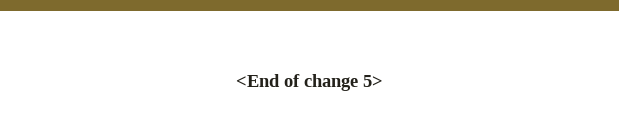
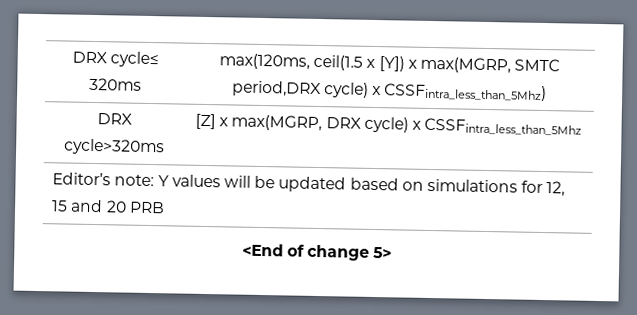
(236, 80) none -> [71,51,160,68] [89,77,142,91] [218,53,561,74] [231,80,548,102] [97,113,132,125] [64,138,165,156] [194,113,583,136] [52,172,566,197] [52,199,165,214] DRX cycle≤ 320ms | max(120ms, ceil(1.5 x [Y]) x max(MGRP, SMTC period,DRX cycle) x CSSFintra_less_than_5Mhz) // DRX cycle>320ms | [Z] x max(MGRP, DRX cycle) x CSSFintra_less_than_5Mhz // Editor’s note: Y values will be updated based on simulations for 12, 15 and 20 PRB //

